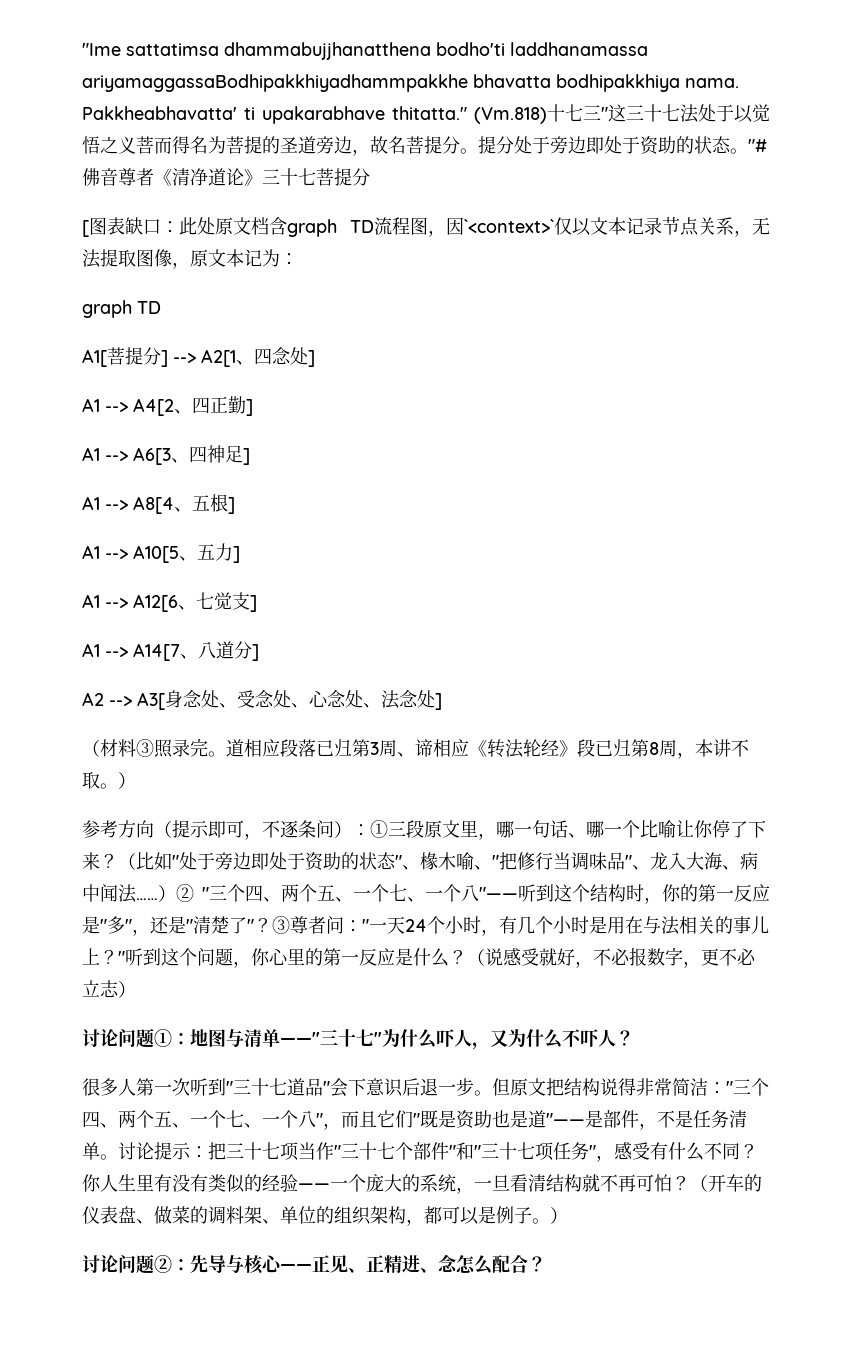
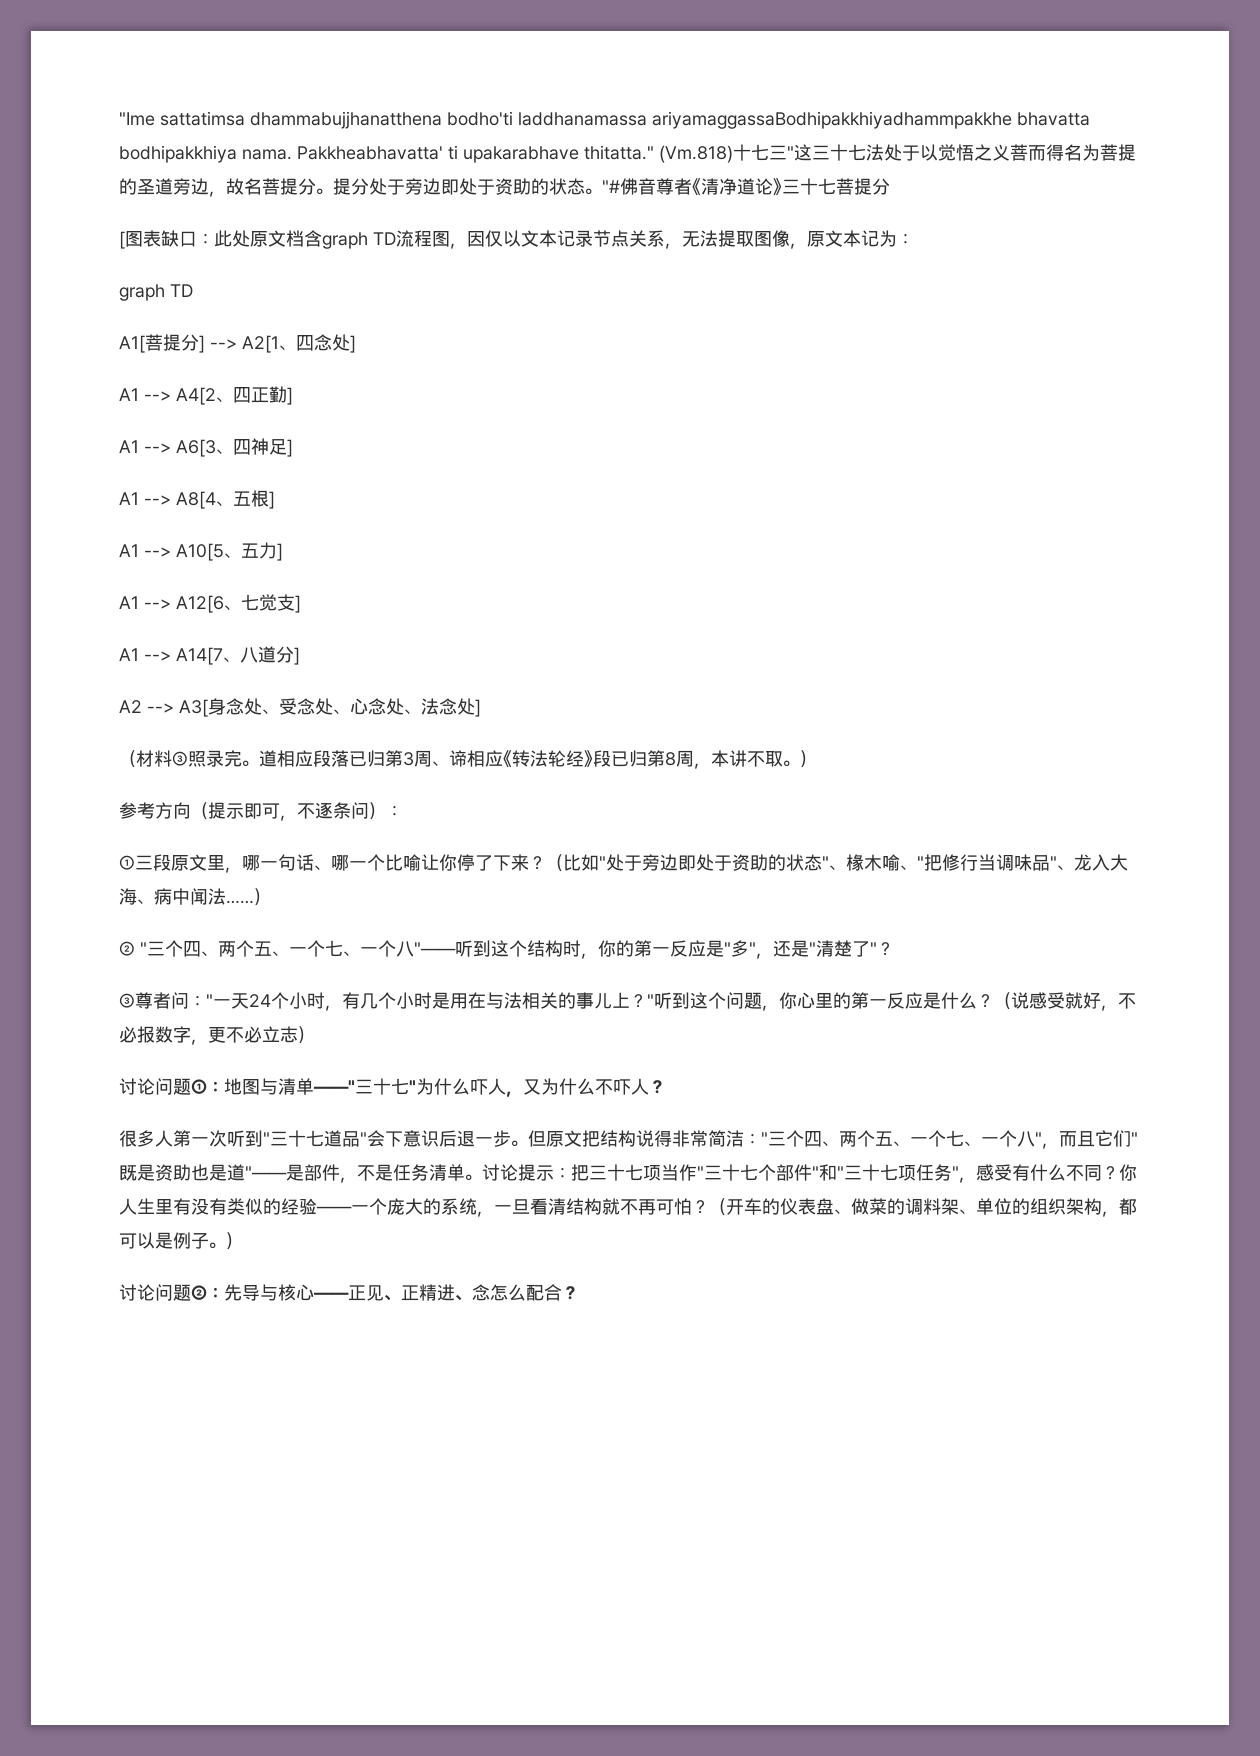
[464,219,554,233] `<context>` -> (485, 239) none
(370, 830) none -> (403, 811) //
(176, 893) none -> (271, 897) //
(272, 925) none -> (894, 949) //

